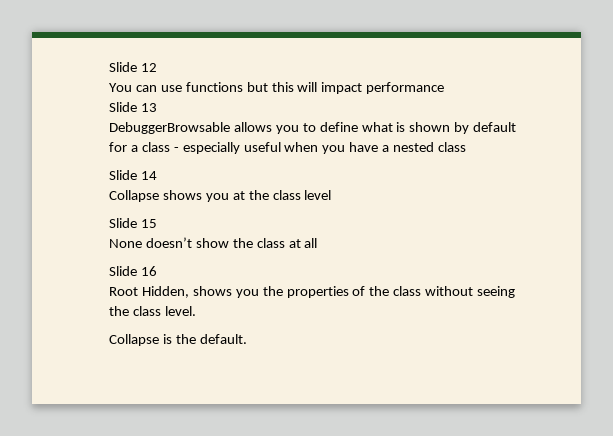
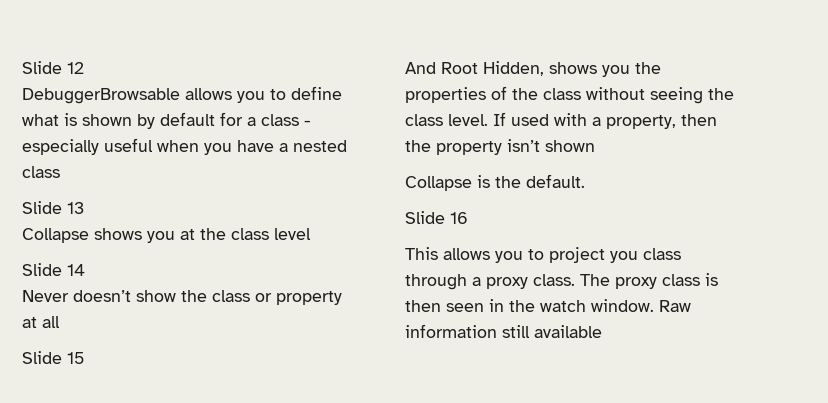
[109,82,445,94] [109,102,157,112] // You can use functions but this will impact performance // Slide 13 -> (84, 68) none
[140,171,157,180] 14 -> [67,202,84,214] 13
[140,219,157,228] [109,239,142,248] 15 // None -> [67,264,85,276] [22,290,69,302] 14 // Never
(285, 243) none -> [255,291,342,305] or property
[140,266,157,276] 16 // -> [67,352,85,364] [405,62,436,74] 15 // And
[109,334,247,346] // Collapse is the default. -> [493,112,717,129] [405,139,595,155] [405,174,585,191] [405,211,468,224] [405,247,681,263] [405,273,718,290] [405,299,691,312] [405,324,602,338] If used with a property, then the property isn’t shown // Collapse is the default. // Slide 16 // This allows you to project you class through a proxy class. The proxy class is then seen in the watch window. Raw information still available

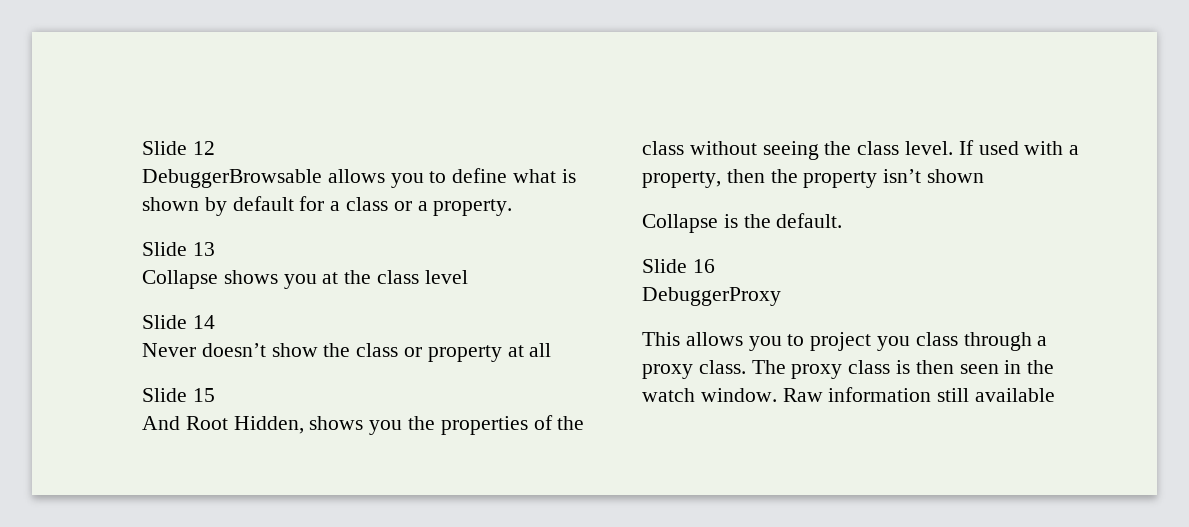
[304,120,311,126] [22,138,347,155] [22,166,60,178] - especially useful when you have a nested class -> [393,199,513,216] or a property.
(468, 218) none -> [642,287,781,306] // DebuggerProxy

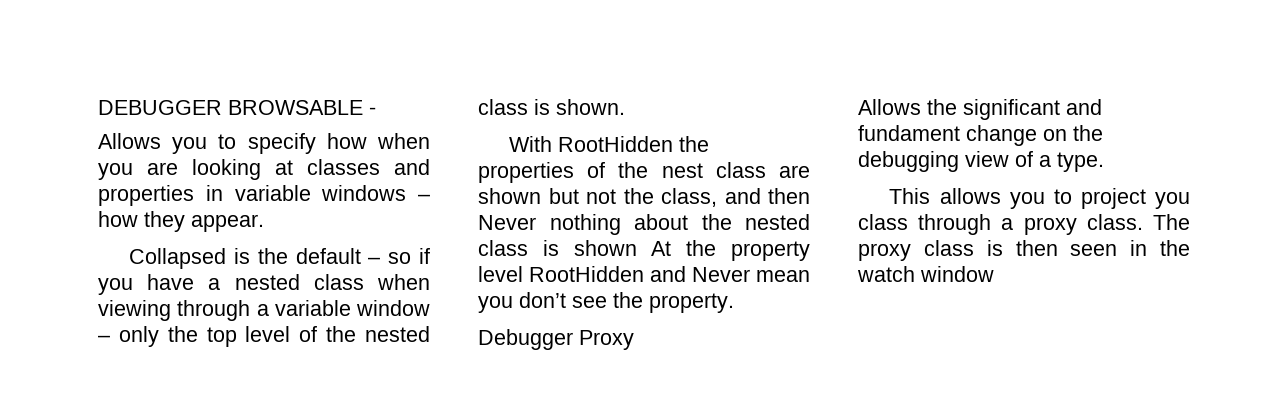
[142,141,215,155] [142,168,576,188] [142,196,513,216] [142,242,215,256] [142,270,468,289] [142,315,215,329] [142,343,552,362] [142,388,215,402] [142,415,585,435] [642,140,1080,160] [642,169,985,188] [642,213,843,233] [642,259,715,273] [642,287,781,306] Slide 12 // DebuggerBrowsable allows you to define what is shown by default for a class or a property. // Slide 13 // Collapse shows you at the class level // Slide 14 // Never doesn’t show the class or property at all // Slide 15 // And Root Hidden, shows you the properties of the class without seeing the class level. If used with a property, then the property isn’t shown // Collapse is the default. // Slide 16 // DebuggerProxy -> [98,100,376,115] [98,133,430,154] [98,159,430,180] [98,185,430,206] [98,211,264,232] [129,248,431,269] [98,274,430,295] [98,300,430,321] [98,326,430,347] [478,99,625,115] [509,136,710,152] [478,162,810,183] [478,188,810,207] [478,214,810,235] [478,240,810,261] [478,266,810,282] [478,292,734,313] [478,329,634,350] [858,99,1102,120] [858,125,1103,146] [858,151,1104,172] DEBUGGER BROWSABLE - // Allows you to specify how when you are looking at classes and properties in variable windows – how they appear. // Collapsed is the default – so if you have a nested class when viewing through a variable window – only the top level of the nested class is shown. // With RootHidden the properties of the nest class are shown but not the class, and then Never nothing about the nested class is shown At the property level RootHidden and Never mean you don’t see the property. // Debugger Proxy // Allows the significant and fundament change on the debugging view of a type.
[700,387,1056,402] window. Raw information still available -> [920,266,994,282] window

